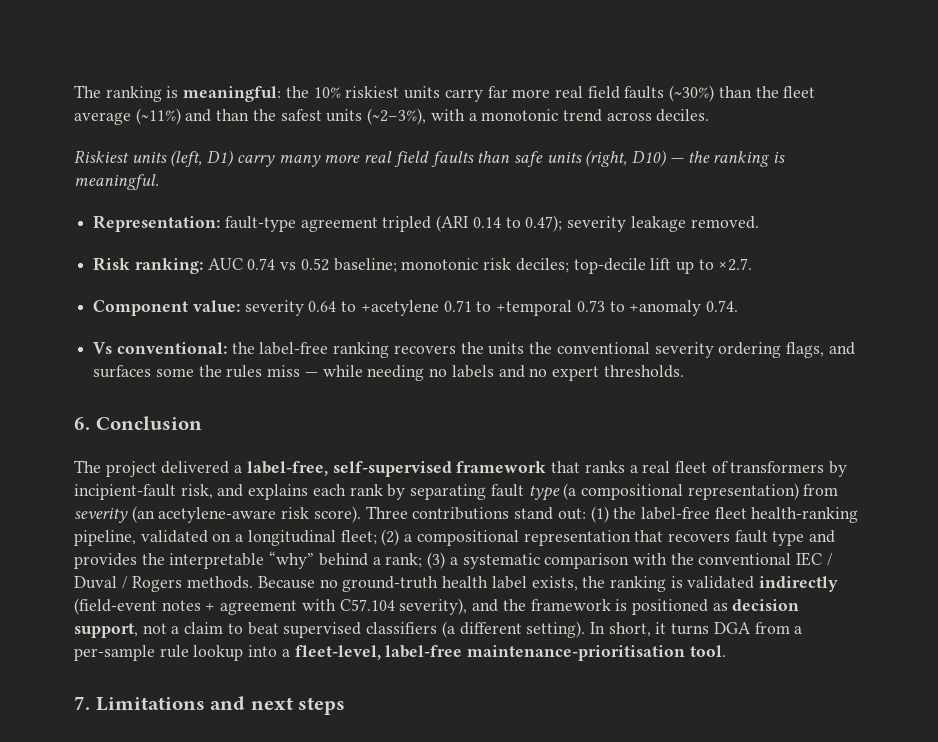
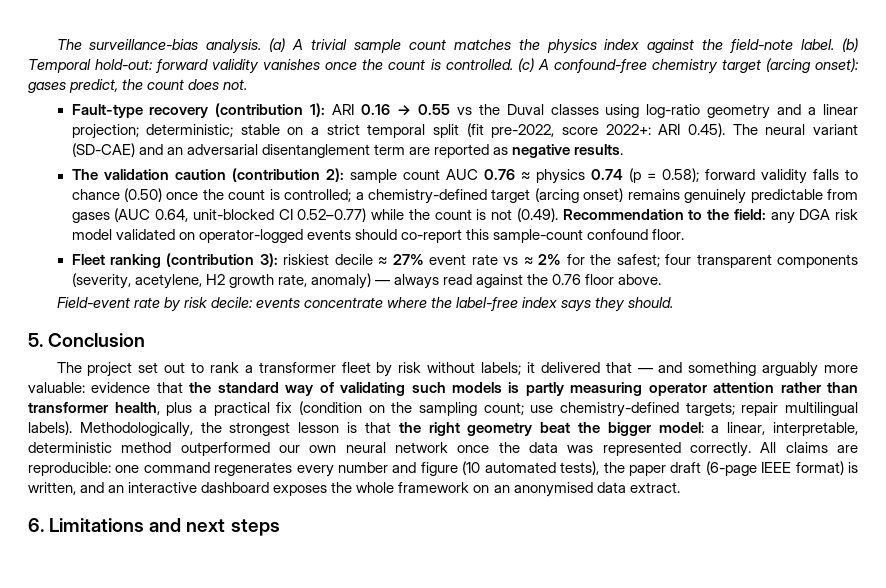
[74,85,816,102] [74,108,710,125] [74,150,786,167] [74,174,159,190] [93,215,759,232] [93,257,753,274] [93,300,738,316] [93,342,855,358] [93,365,684,381] [74,416,202,430] [74,460,848,477] [74,483,839,501] [74,506,859,523] [74,529,836,546] [74,551,833,569] [74,576,839,592] [74,598,800,615] [74,621,803,638] [74,645,726,661] [74,696,90,710] The ranking is meaningful: the 10% riskiest units carry far more real field faults (~30%) than the fleet average (~11%) and than the safest units (~2–3%), with a monotonic trend across deciles. // Riskiest units (left, D1) carry many more real field faults than safe units (right, D10) — the ranking is meaningful. // Representation: fault-type agreement tripled (ARI 0.14 to 0.47); severity leakage removed. // Risk ranking: AUC 0.74 vs 0.52 baseline; monotonic risk deciles; top-decile lift up to ×2.7. // Component value: severity 0.64 to +acetylene 0.71 to +temporal 0.73 to +anomaly 0.74. // Vs conventional: the label-free ranking recovers the units the conventional severity ordering flags, and surfaces some the rules miss — while needing no labels and no expert thresholds. // 6. Conclusion // The project delivered a label-free, self-supervised framework that ranks a real fleet of transformers by incipient-fault risk, and explains each rank by separating fault type (a compositional representation) from severity (an acetylene-aware risk score). Three contributions stand out: (1) the label-free fleet health-ranking pipeline, validated on a longitudinal fleet; (2) a compositional representation that recovers fault type and provides the interpretable “why” behind a rank; (3) a systematic comparison with the conventional IEC / Duval / Rogers methods. Because no ground-truth health label exists, the ranking is validated indirectly (field-event notes + agreement with C57.104 severity), and the framework is positioned as decision support, not a claim to beat supervised classifiers (a different setting). In short, it turns DGA from a per-sample rule lookup into a fleet-level, label-free maintenance-prioritisation tool. // 7. -> [56,38,859,54] [28,58,859,74] [28,79,248,93] [71,103,858,119] [71,123,858,139] [71,143,624,158] [71,168,858,184] [71,188,858,204] [71,208,859,224] [71,229,685,243] [71,253,858,268] [71,273,662,289] [56,297,674,312] [28,333,146,347] [56,362,858,377] [28,382,858,396] [28,401,858,417] [28,421,858,437] [28,442,859,457] [28,461,858,477] [28,482,680,497] [28,518,44,532] The surveillance-bias analysis. (a) A trivial sample count matches the physics index against the field-note label. (b) Temporal hold-out: forward validity vanishes once the count is controlled. (c) A confound-free chemistry target (arcing onset): gases predict, the count does not. // Fault-type recovery (contribution 1): ARI 0.16 → 0.55 vs the Duval classes using log-ratio geometry and a linear projection; deterministic; stable on a strict temporal split (fit pre-2022, score 2022+: ARI 0.45). The neural variant (SD-CAE) and an adversarial disentanglement term are reported as negative results. // The validation caution (contribution 2): sample count AUC 0.76 ≈ physics 0.74 (p = 0.58); forward validity falls to chance (0.50) once the count is controlled; a chemistry-defined target (arcing onset) remains genuinely predictable from gases (AUC 0.64, unit-blocked CI 0.52–0.77) while the count is not (0.49). Recommendation to the field: any DGA risk model validated on operator-logged events should co-report this sample-count confound floor. // Fleet ranking (contribution 3): riskiest decile ≈ 27% event rate vs ≈ 2% for the safest; four transparent components (severity, acetylene, H2 growth rate, anomaly) — always read against the 0.76 floor above. // Field-event rate by risk decile: events concentrate where the label-free index says they should. // 5. Conclusion // The project set out to rank a transformer fleet by risk without labels; it delivered that — and something arguably more valuable: evidence that the standard way of validating such models is partly measuring operator attention rather than transformer health, plus a practical fix (condition on the sampling count; use chemistry-defined targets; repair multilingual labels). Methodologically, the strongest lesson is that the right geometry beat the bigger model: a linear, interpretable, deterministic method outperformed our own neural network once the data was represented correctly. All claims are reproducible: one command regenerates every number and figure (10 automated tests), the paper draft (6-page IEEE format) is written, and an interactive dashboard exposes the whole framework on an anonymised data extract. // 6.

